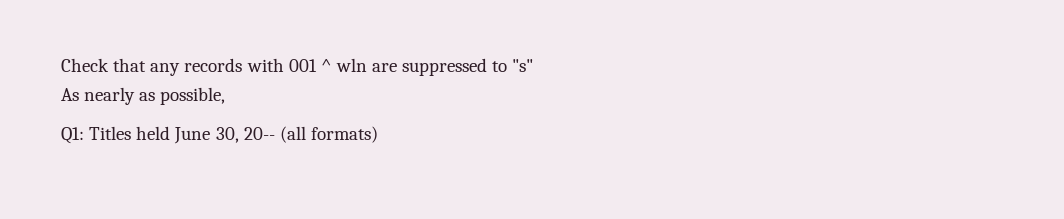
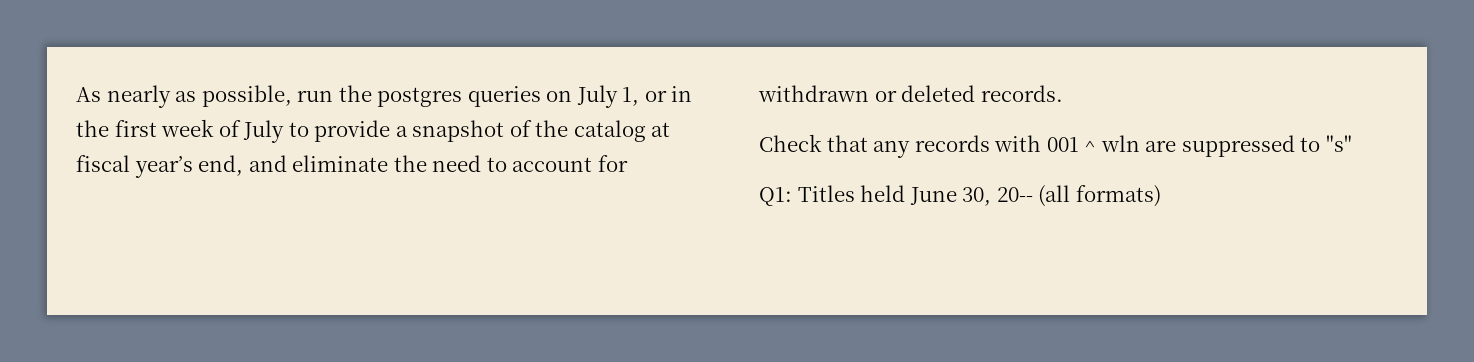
(61, 65) none -> [76,85,693,108] [76,119,671,143] [76,155,628,178] [758,85,1063,102] As nearly as possible, run the postgres queries on July 1, or in the first week of July to provide a snapshot of the catalog at fiscal year’s end, and eliminate the need to account for withdrawn or deleted records. //
[61,87,226,105] // As nearly as possible, -> (1352, 143) none

